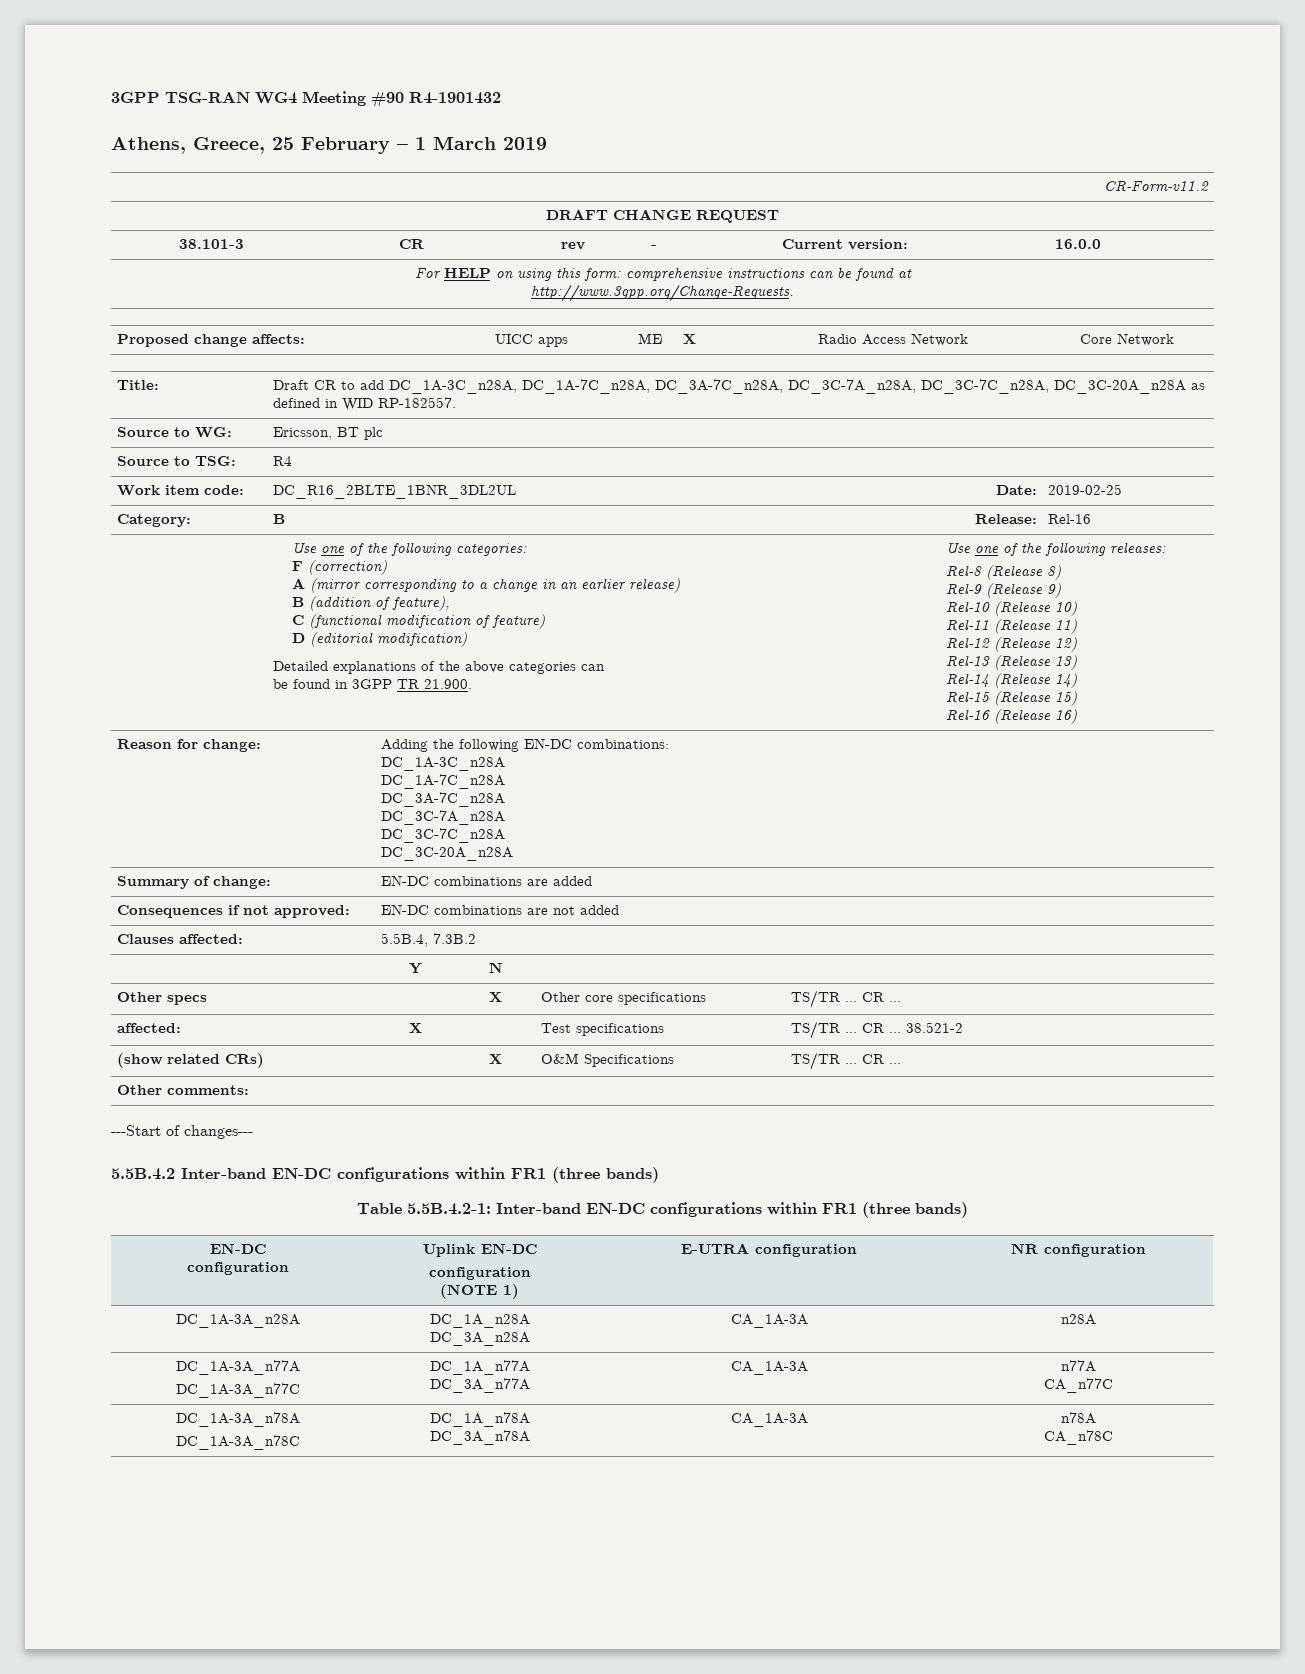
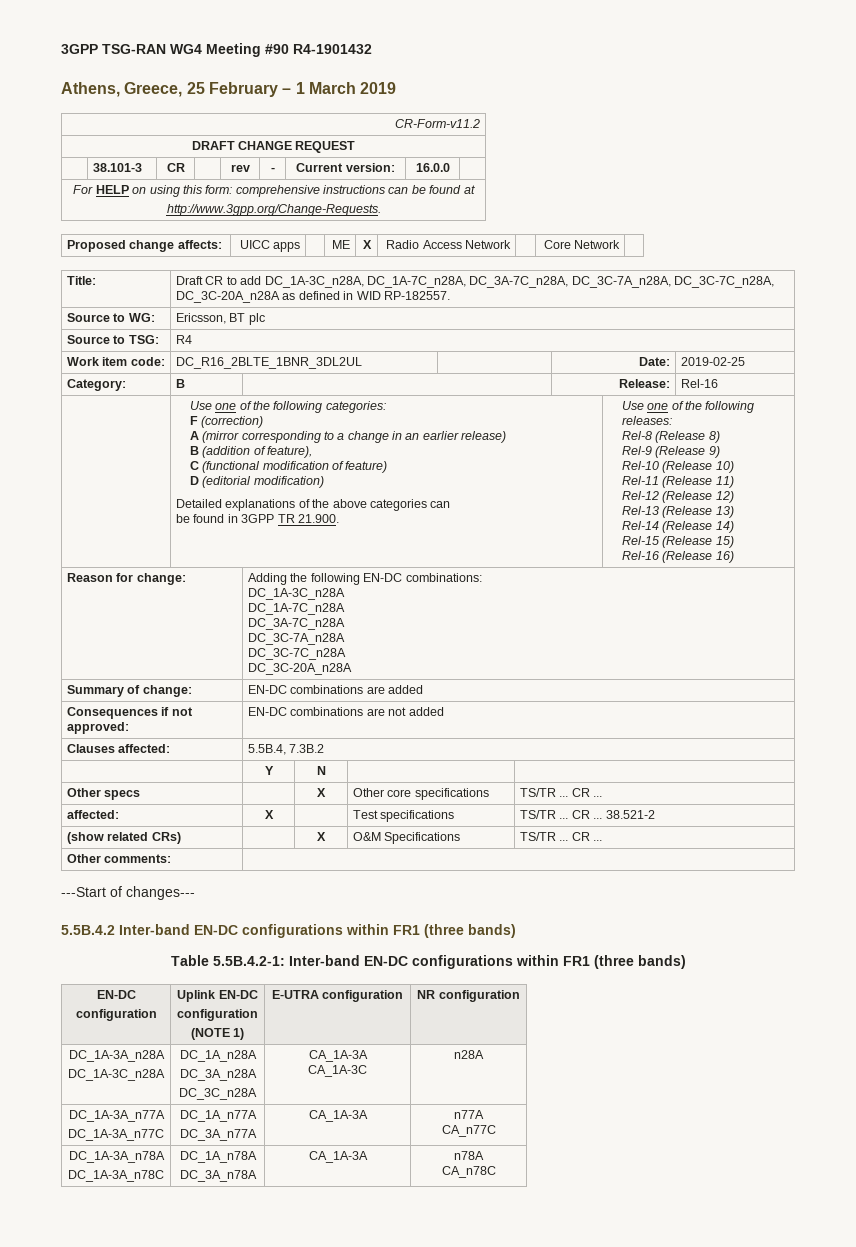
(300, 1321) none -> [68,1069,165,1081] // DC_1A-3C_n28A
[730,1314,808,1328] | CA_1A-3A -> [179,1088,257,1100] [308,1050,368,1062] [308,1065,367,1077] // DC_3C_n28A | CA_1A-3A // CA_1A-3C

